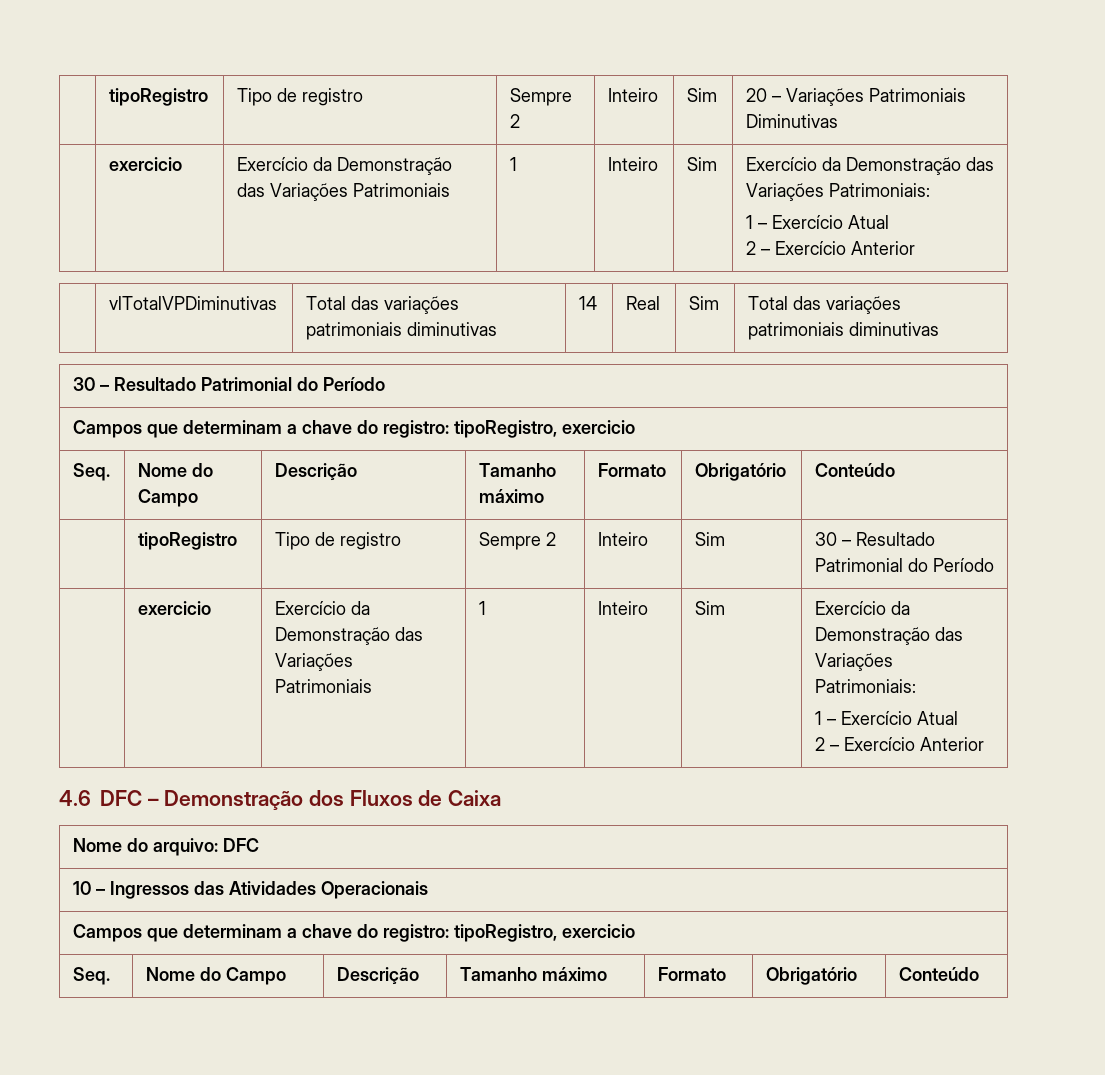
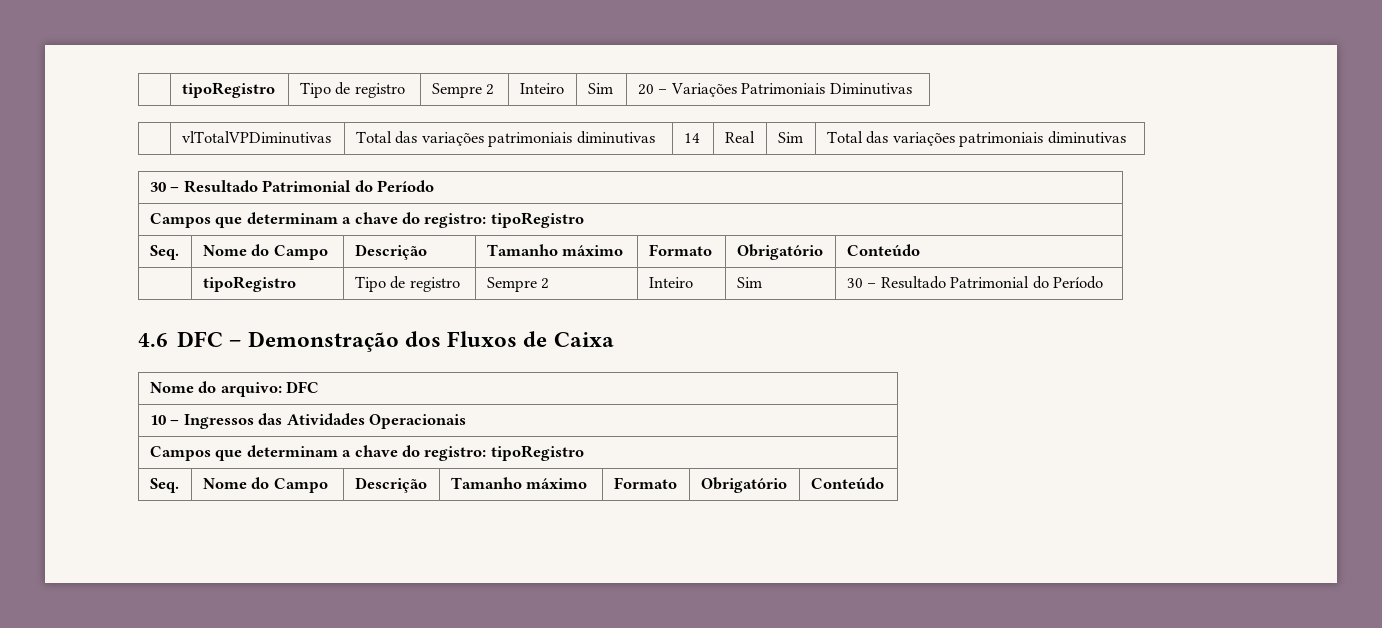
[108,157,182,171] [236,157,452,175] [236,183,450,201] [509,157,517,171] [607,157,658,171] [686,157,717,171] [745,157,994,175] [745,183,930,201] [745,215,889,229] [745,241,915,255] // | exercicio | Exercício da Demonstração das Variações Patrimoniais | 1 | Inteiro | Sim | Exercício da Demonstração das Variações Patrimoniais: // 1 – Exercício Atual // 2 – Exercício Anterior -> (912, 89) none
[453,420,635,438] tipoRegistro, exercicio -> [490,212,584,228] tipoRegistro
[137,601,211,615] [274,601,370,615] [274,627,423,645] [274,653,353,671] [274,679,372,693] [478,601,486,615] [597,601,648,615] [694,601,725,615] [814,601,910,615] [814,627,963,645] [814,653,893,671] [814,679,916,693] [814,711,958,725] [814,737,984,751] // | exercicio | Exercício da Demonstração das Variações Patrimoniais | 1 | Inteiro | Sim | Exercício da Demonstração das Variações Patrimoniais: // 1 – Exercício Atual // 2 – Exercício Anterior -> (1103, 282) none
[453,924,635,942] tipoRegistro, exercicio -> [490,445,584,461] tipoRegistro

